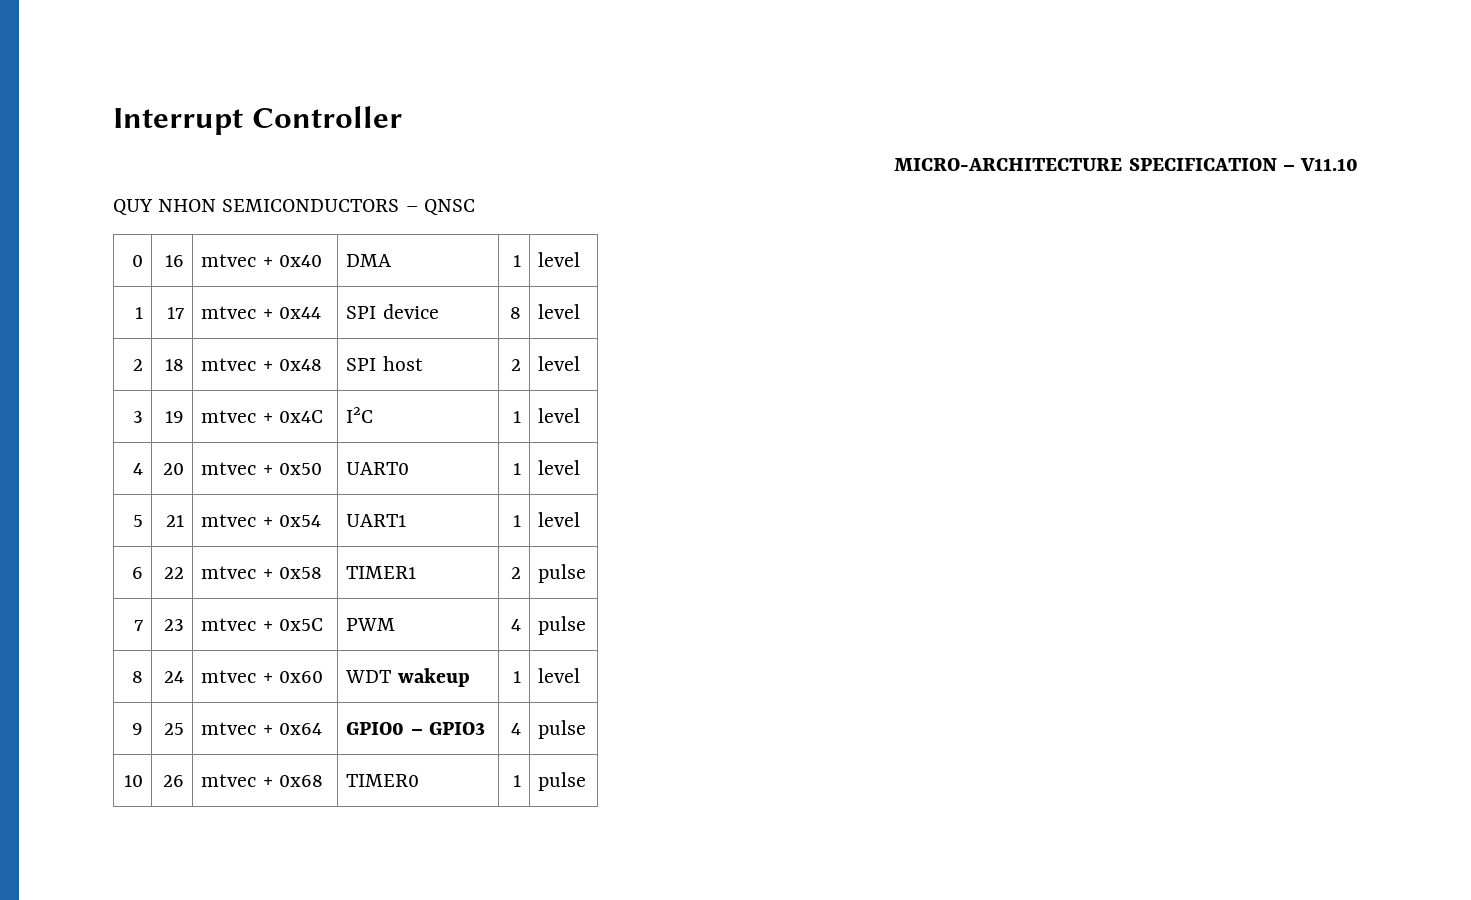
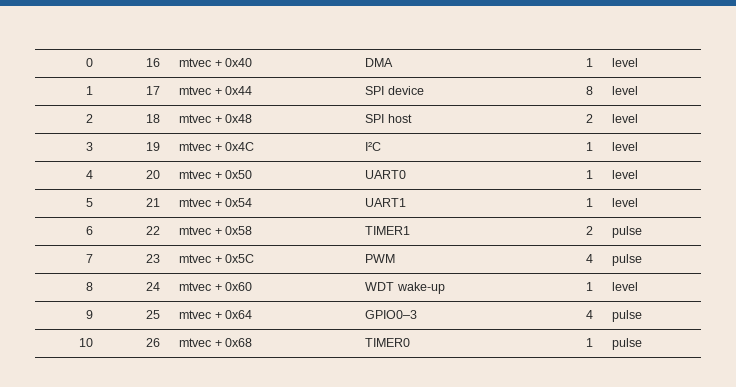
[113,106,402,135] [894,158,1358,171] [113,199,475,215] Interrupt Controller // MICRO-ARCHITECTURE SPECIFICATION – V11.10 // QUY NHON SEMICONDUCTORS – QNSC // -> (85, 62) none
[397,668,470,687] wakeup -> [396,282,445,294] wake-up
[346,722,485,735] GPIO0 – GPIO3 -> [365,310,418,319] GPIO0–3

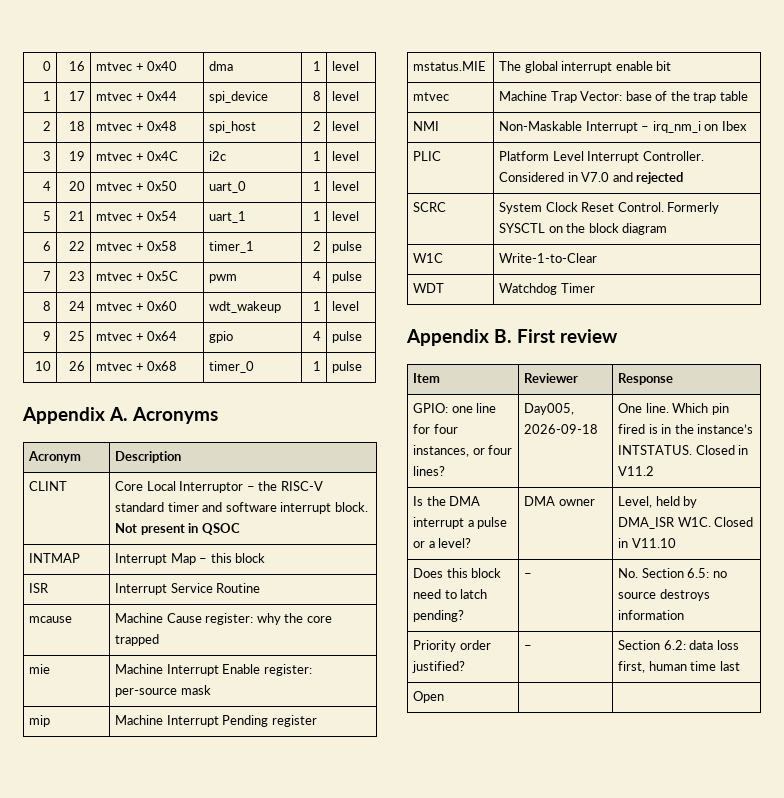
[365,58,394,67] DMA -> [209,61,234,71] dma
[365,86,424,95] SPI device -> [209,91,269,103] spi_device
[365,114,412,123] SPI host -> [209,121,257,133] spi_host
[365,142,382,151] I²C -> [209,151,227,161] i2c
[365,170,407,179] UART0 -> [209,181,247,193] uart_0
[365,198,407,207] UART1 -> [209,211,247,223] uart_1
[365,226,411,235] TIMER1 -> [209,241,255,253] timer_1
[365,254,396,263] PWM -> [209,274,238,283] pwm
[365,282,445,294] WDT wake-up -> [209,301,282,313] wdt_wakeup
[365,310,418,319] GPIO0–3 -> [209,331,234,343] gpio
[365,338,411,347] TIMER0 -> [209,361,255,373] timer_0
(643, 344) none -> [22,407,218,424] [28,451,82,463] [115,451,182,463] [29,481,68,491] [115,481,323,493] [115,502,368,514] [115,523,240,535] [29,553,81,563] [115,553,266,565] [29,583,50,593] [115,583,261,595] [29,616,73,623] [115,613,332,625] [115,634,160,646] [29,664,51,674] [115,664,312,676] [115,685,211,697] [29,715,51,727] [115,715,317,727] [413,61,487,71] [499,61,672,73] [413,92,450,101] [499,91,748,103] [413,121,440,131] [499,121,747,133] [413,151,442,161] [499,151,704,163] [499,172,684,184] [413,202,447,212] [499,202,720,214] [499,223,668,235] [413,253,444,263] [499,253,598,263] [413,283,445,293] [499,283,595,295] [406,329,618,346] [413,373,441,383] [524,373,579,383] [618,373,674,385] [413,403,497,413] [413,424,458,434] [413,445,513,457] [413,466,446,476] [524,403,575,415] [524,424,599,434] [618,403,729,415] [618,424,754,434] [618,445,749,455] [618,466,655,476] [413,496,481,506] [413,517,508,529] [413,538,472,548] [524,496,595,506] [618,496,698,508] [618,517,754,529] [618,538,676,548] [413,568,502,578] [413,589,488,599] [413,610,465,622] [524,573,533,578] [618,568,727,578] [618,589,710,601] [618,610,685,620] [413,640,491,652] [412,661,466,673] [524,645,533,650] [618,640,739,650] [618,661,740,673] [413,691,445,703] // Appendix A. Acronyms // Acronym | Description // CLINT | Core Local Interruptor – the RISC-V standard timer and software interrupt block. Not present in QSOC // INTMAP | Interrupt Map – this block // ISR | Interrupt Service Routine // mcause | Machine Cause register: why the core trapped // mie | Machine Interrupt Enable register: per-source mask // mip | Machine Interrupt Pending register // mstatus.MIE | The global interrupt enable bit // mtvec | Machine Trap Vector: base of the trap table // NMI | Non-Maskable Interrupt – irq_nm_i on Ibex // PLIC | Platform Level Interrupt Controller. Considered in V7.0 and rejected // SCRC | System Clock Reset Control. Formerly SYSCTL on the block diagram // W1C | Write-1-to-Clear // WDT | Watchdog Timer // Appendix B. First review // Item | Reviewer | Response // GPIO: one line for four instances, or four lines? | Day005, 2026-09-18 | One line. Which pin fired is in the instance’s INTSTATUS. Closed in V11.2 // Is the DMA interrupt a pulse or a level? | DMA owner | Level, held by DMA_ISR W1C. Closed in V11.10 // Does this block need to latch pending? | – | No. Section 6.5: no source destroys information // Priority order justified? | – | Section 6.2: data loss first, human time last // Open | |

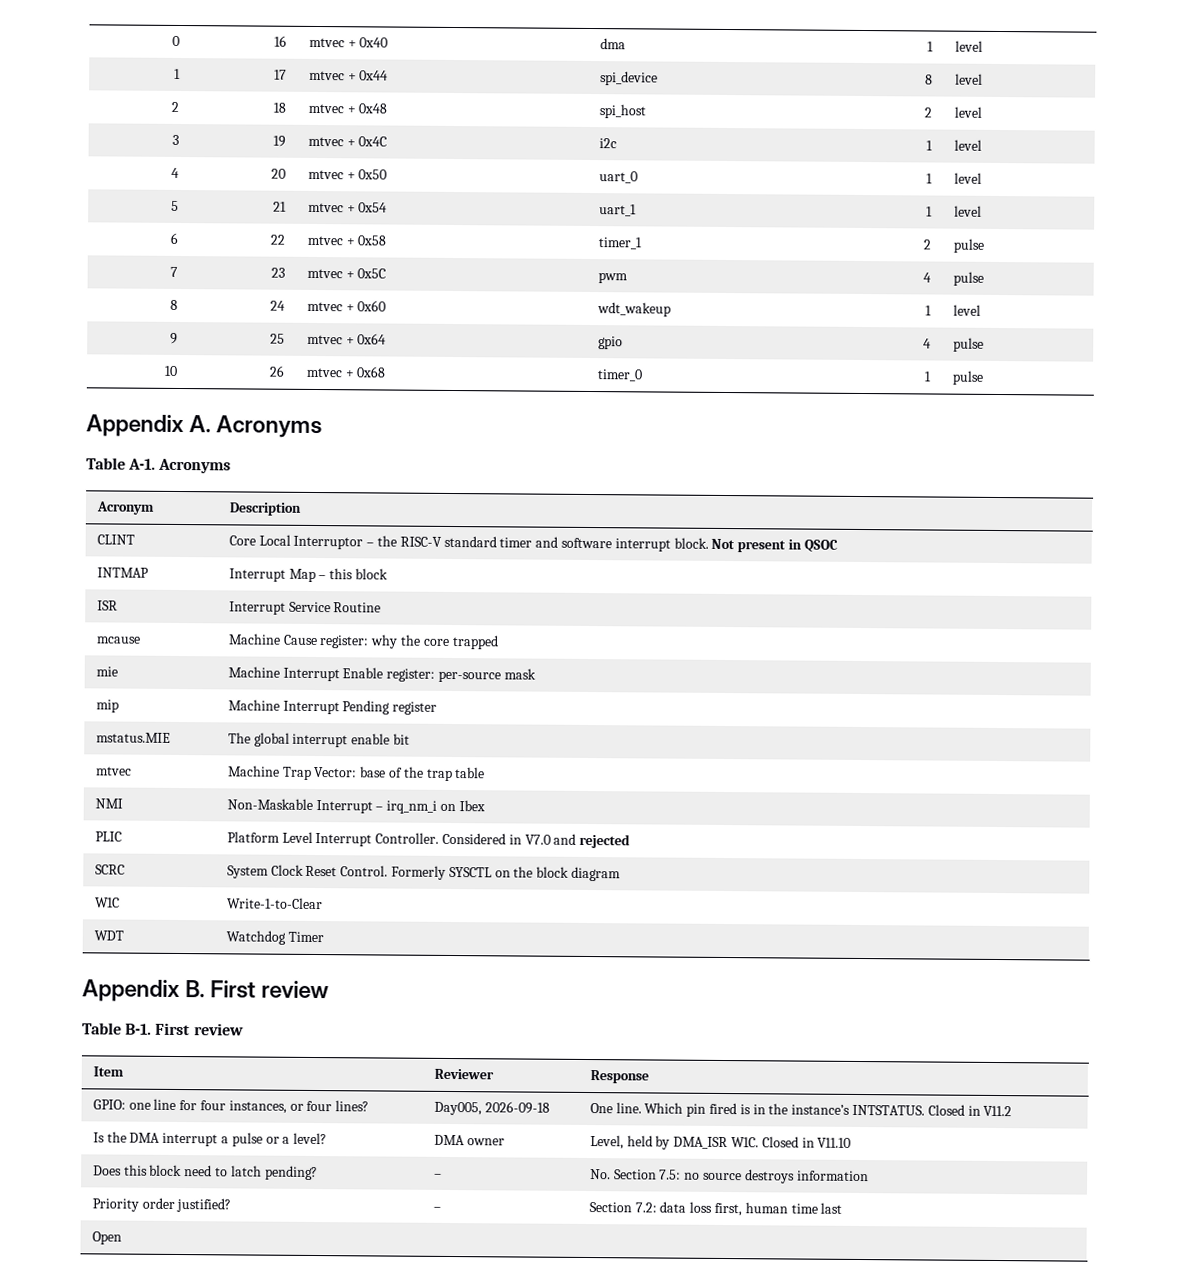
(218, 415) none -> [86,457,232,474] // Table A-1. Acronyms
(618, 336) none -> [82,1022,244,1036] // Table B-1. First review
[687,568,710,578] 6.5: -> [659,1169,682,1180] 7.5:
[663,640,686,650] 6.2: -> [634,1202,657,1213] 7.2:

